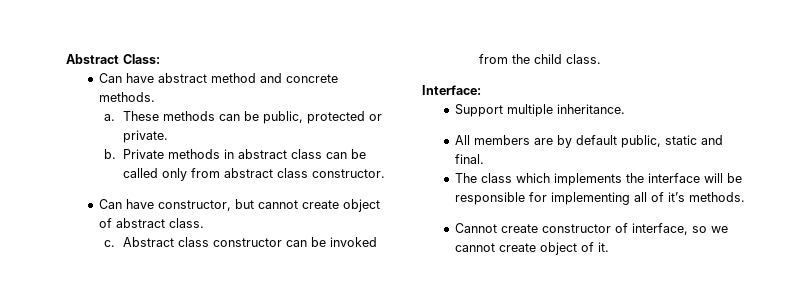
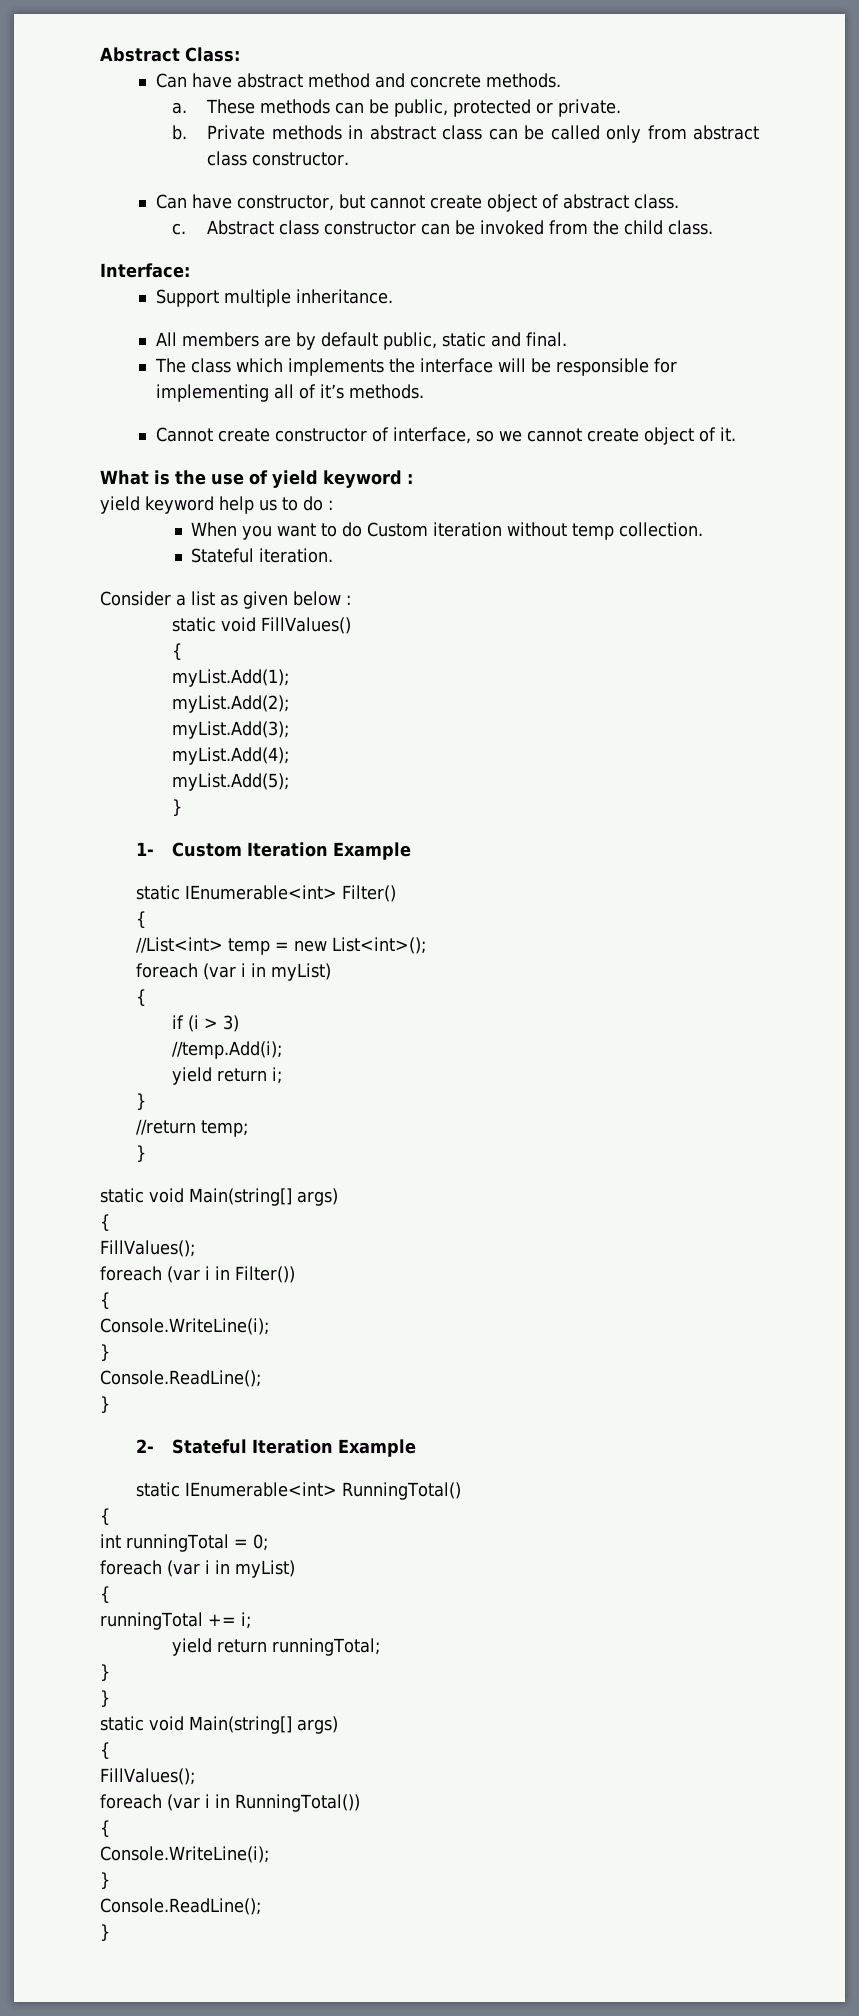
(609, 247) none -> [100,470,413,488] [100,496,333,514] [191,522,704,540] [191,548,334,563] [100,591,351,609] [171,617,351,634] [171,643,182,660] [171,669,289,687] [171,695,289,713] [171,721,289,739] [171,747,289,765] [171,773,289,791] [171,799,182,816] [135,842,411,860] [135,885,396,902] [135,911,146,928] [135,937,426,955] [135,963,331,981] [135,989,146,1006] [171,1015,239,1032] [171,1041,282,1059] [171,1067,282,1085] [135,1093,146,1110] [135,1119,248,1137] [135,1145,146,1162] [100,1188,338,1206] [100,1214,110,1231] [100,1240,195,1257] [100,1266,295,1283] [100,1292,110,1309] [100,1318,269,1335] [100,1344,110,1361] [100,1370,261,1387] [100,1396,110,1413] [135,1439,416,1457] [135,1482,461,1500] [100,1508,110,1525] [100,1534,268,1552] [100,1560,295,1578] [100,1586,110,1603] [100,1612,251,1630] [171,1638,380,1656] [100,1664,110,1681] [100,1690,110,1707] [100,1716,338,1734] [100,1742,110,1759] [100,1768,195,1785] [100,1794,360,1812] [100,1820,110,1837] [100,1846,269,1863] [100,1872,110,1889] [100,1898,261,1915] [100,1924,110,1941] // What is the use of yield keyword : // yield keyword help us to do : // When you want to do Custom iteration without temp collection. // Stateful iteration. // Consider a list as given below : // static void FillValues() // { // myList.Add(1); // myList.Add(2); // myList.Add(3); // myList.Add(4); // myList.Add(5); // } // 1- Custom Iteration Example // static IEnumerable<int> Filter() // { // //List<int> temp = new List<int>(); // foreach (var i in myList) // { // if (i > 3) // //temp.Add(i); // yield return i; // } // //return temp; // } // static void Main(string[] args) // { // FillValues(); // foreach (var i in Filter()) // { // Console.WriteLine(i); // } // Console.ReadLine(); // } // 2- Stateful Iteration Example // static IEnumerable<int> RunningTotal() // { // int runningTotal = 0; // foreach (var i in myList) // { // runningTotal += i; // yield return runningTotal; // } // } // static void Main(string[] args) // { // FillValues(); // foreach (var i in RunningTotal()) // { // Console.WriteLine(i); // } // Console.ReadLine(); // }

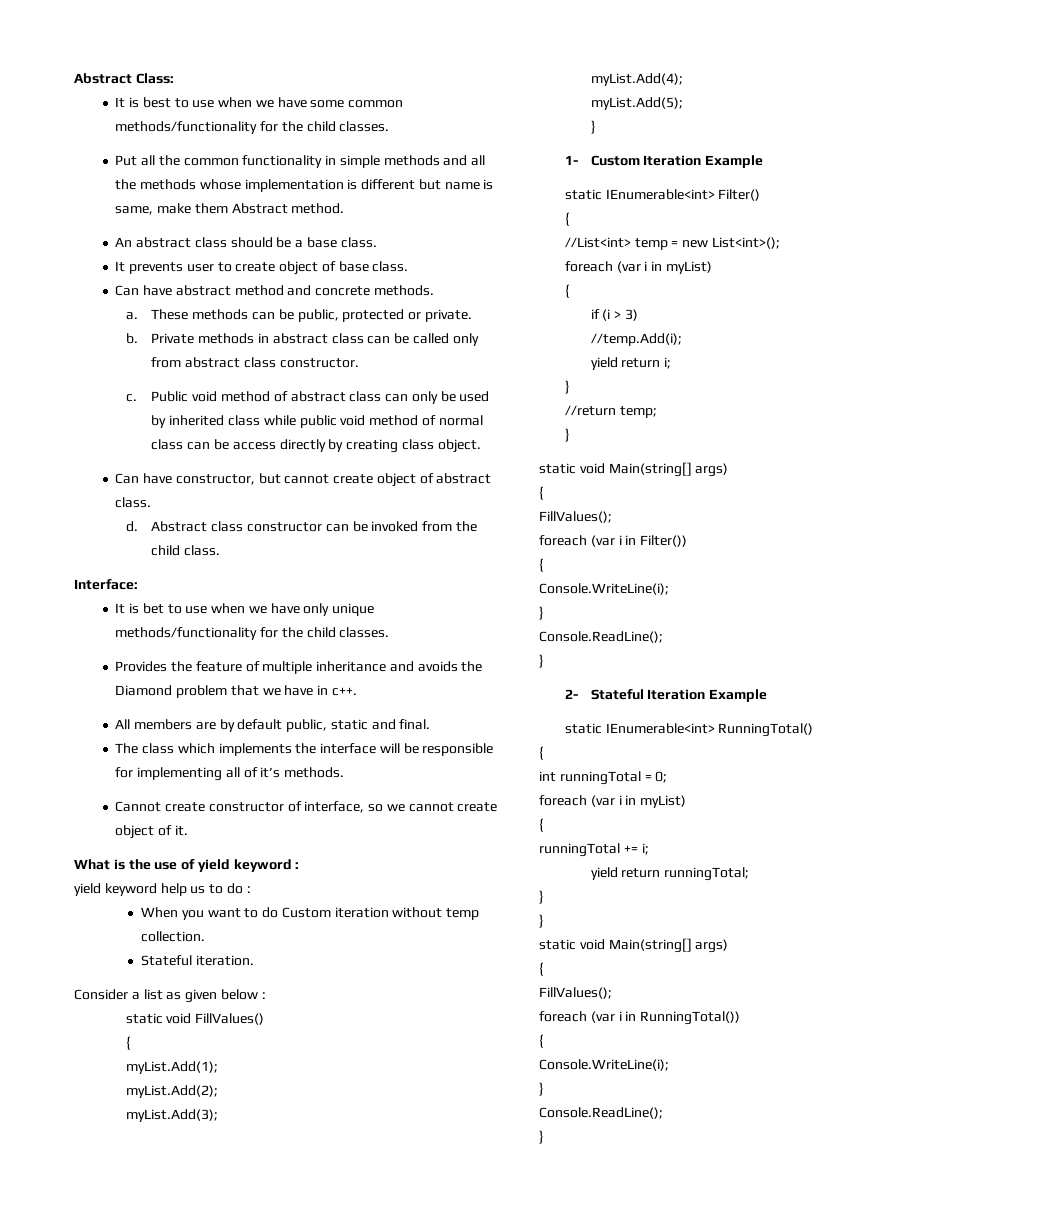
(240, 54) none -> [115,97,404,108] [115,121,390,134] [115,155,486,168] [115,179,494,192] [115,203,345,215] [115,237,377,248] [115,261,409,275] // It is best to use when we have some common methods/functionality for the child classes. // Put all the common functionality in simple methods and all the methods whose implementation is different but name is same, make them Abstract method. // An abstract class should be a base class. // It prevents user to create object of base class.
(350, 159) none -> [125,391,490,404] [151,415,483,428] [151,439,481,453] // c. Public void method of abstract class can only be used by inherited class while public void method of normal class can be access directly by creating class object.
[171,223,186,235] c. -> [125,521,138,532] d.
[155,289,393,307] Support multiple inheritance. -> [115,603,375,616] [115,627,390,640] [115,661,483,674] [115,685,357,698] It is bet to use when we have only unique methods/functionality for the child classes. // Provides the feature of multiple inheritance and avoids the Diamond problem that we have in c++.

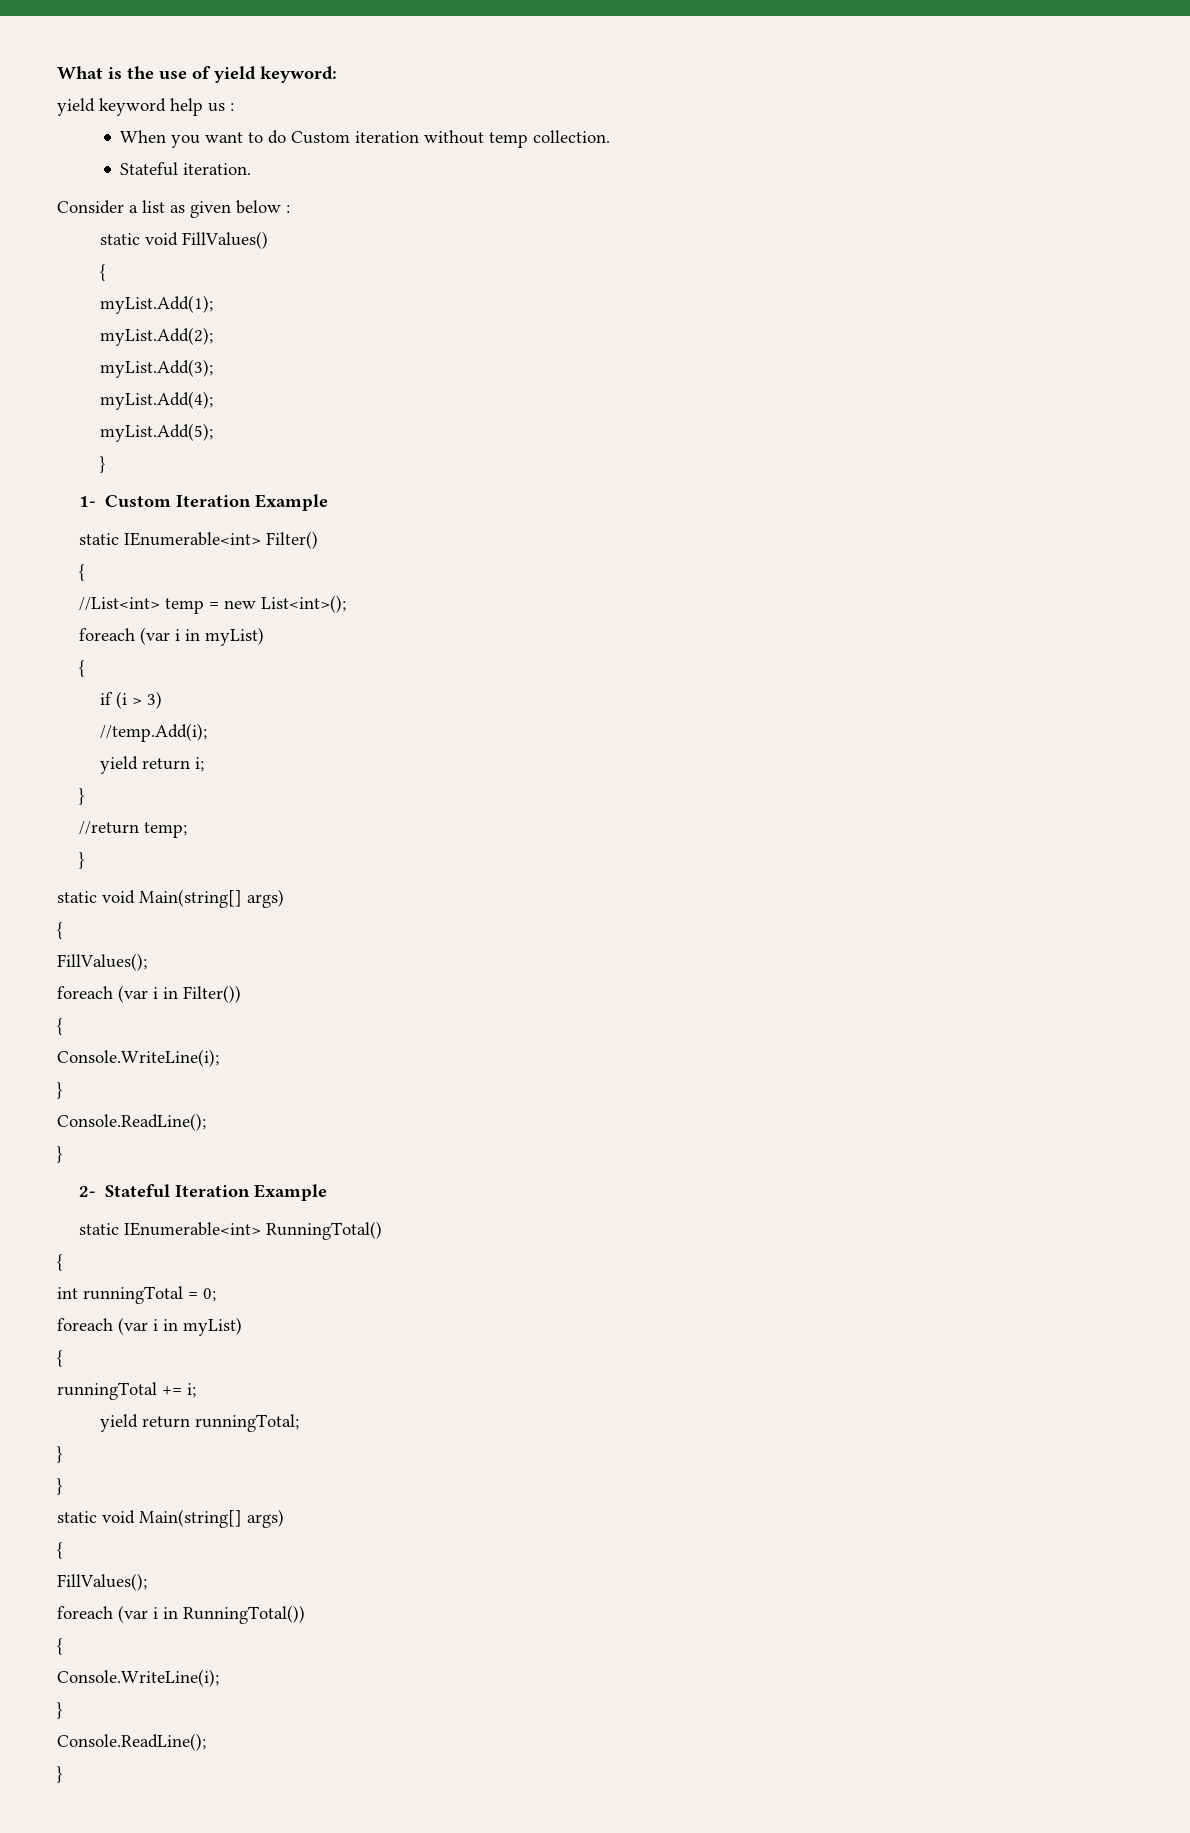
[74,73,174,84] [115,97,404,108] [115,121,390,134] [115,155,486,168] [115,179,494,192] [115,203,345,215] [115,237,377,248] [115,261,409,275] [115,285,434,296] [125,309,472,322] [125,333,479,346] [151,357,359,368] [125,391,490,404] [151,415,483,428] [151,439,481,453] [115,473,492,487] [115,497,152,508] [125,521,477,532] [151,545,221,556] [74,579,138,590] [115,603,375,616] [115,627,390,640] [115,661,483,674] [115,685,357,698] [115,719,431,732] [115,743,494,756] [115,767,345,781] [115,801,498,813] [115,825,188,839] Abstract Class: // It is best to use when we have some common methods/functionality for the child classes. // Put all the common functionality in simple methods and all the methods whose implementation is different but name is same, make them Abstract method. // An abstract class should be a base class. // It prevents user to create object of base class. // Can have abstract method and concrete methods. // a. These methods can be public, protected or private. // b. Private methods in abstract class can be called only from abstract class constructor. // c. Public void method of abstract class can only be used by inherited class while public void method of normal class can be access directly by creating class object. // Can have constructor, but cannot create object of abstract class. // d. Abstract class constructor can be invoked from the child class. // Interface: // It is bet to use when we have only unique methods/functionality for the child classes. // Provides the feature of multiple inheritance and avoids the Diamond problem that we have in c++. // All members are by default public, static and final. // The class which implements the interface will be responsible for implementing all of it’s methods. // Cannot create constructor of interface, so we cannot create object of it. // -> (57, 72) none
[233,859,300,872] keyword : -> [260,66,337,83] keyword:
[209,883,243,894] to do -> (225, 107) none

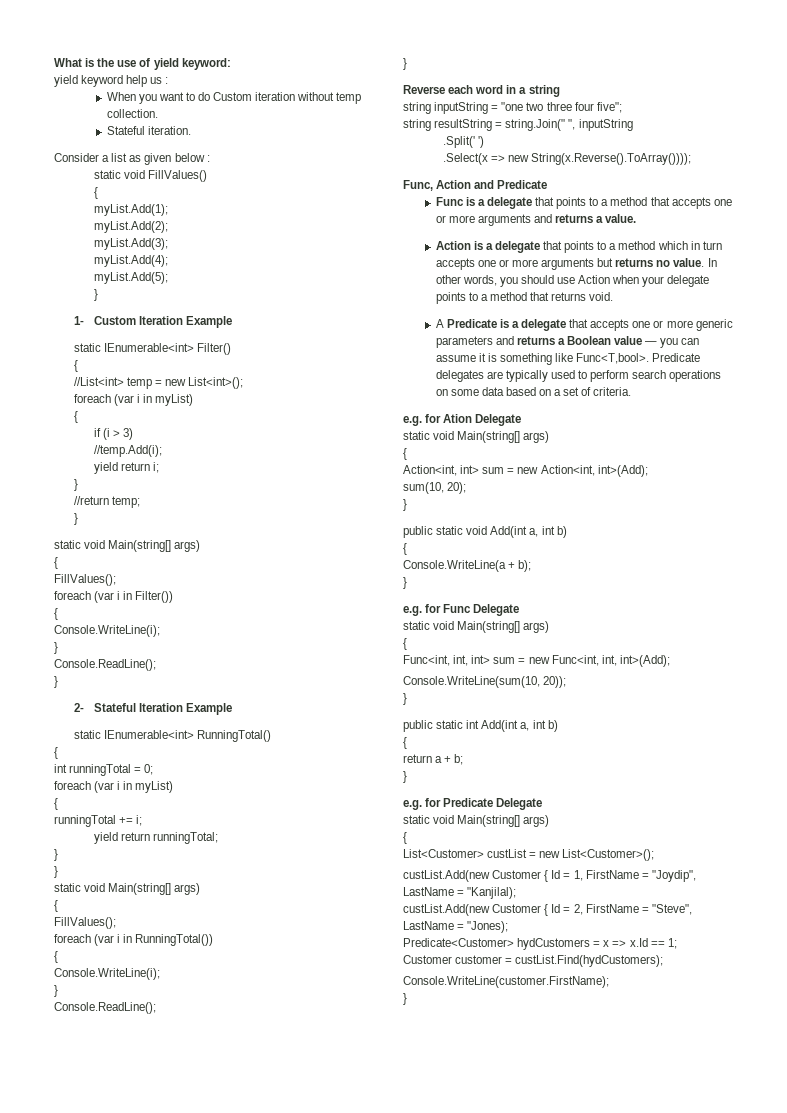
(62, 1774) none -> [403,85,560,97] [403,102,622,114] [403,119,633,131] [442,136,485,148] [442,153,692,165] [403,180,548,191] [435,197,732,209] [435,214,637,226] [435,241,722,253] [435,258,717,270] [435,275,710,287] [435,292,614,304] [435,319,733,331] [435,336,700,348] [435,353,701,365] [435,370,722,382] [435,387,632,396] [403,414,522,426] [403,431,550,443] [403,448,407,460] [403,465,648,477] [403,482,467,494] [403,499,407,511] [403,526,567,538] [403,543,407,555] [403,560,532,572] [403,577,407,589] [403,604,520,616] [403,621,550,633] [403,638,407,650] [403,655,670,667] [403,676,567,688] [403,693,407,705] [403,720,558,732] [403,737,407,749] [403,754,464,765] [403,771,407,783] [403,798,543,810] [403,815,550,827] [403,832,407,844] [403,849,655,861] [403,870,696,882] [403,887,517,899] [403,904,692,916] [403,921,509,933] [403,938,677,950] [403,955,664,967] [403,976,609,988] [403,993,407,1005] // Reverse each word in a string // string inputString = "one two three four five"; // string resultString = string.Join(" ", inputString // .Split(' ') // .Select(x => new String(x.Reverse().ToArray()))); // Func, Action and Predicate // Func is a delegate that points to a method that accepts one or more arguments and returns a value. // Action is a delegate that points to a method which in turn accepts one or more arguments but returns no value. In other words, you should use Action when your delegate points to a method that returns void. // A Predicate is a delegate that accepts one or more generic parameters and returns a Boolean value — you can assume it is something like Func<T,bool>. Predicate delegates are typically used to perform search operations on some data based on a set of criteria. // e.g. for Ation Delegate // static void Main(string[] args) // { // Action<int, int> sum = new Action<int, int>(Add); // sum(10, 20); // } // public static void Add(int a, int b) // { // Console.WriteLine(a + b); // } // e.g. for Func Delegate // static void Main(string[] args) // { // Func<int, int, int> sum = new Func<int, int, int>(Add); // Console.WriteLine(sum(10, 20)); // } // public static int Add(int a, int b) // { // return a + b; // } // e.g. for Predicate Delegate // static void Main(string[] args) // { // List<Customer> custList = new List<Customer>(); // custList.Add(new Customer { Id = 1, FirstName = "Joydip", LastName = "Kanjilal); // custList.Add(new Customer { Id = 2, FirstName = "Steve", LastName = "Jones); // Predicate<Customer> hydCustomers = x => x.Id == 1; // Customer customer = custList.Find(hydCustomers); // Console.WriteLine(customer.FirstName); // }

